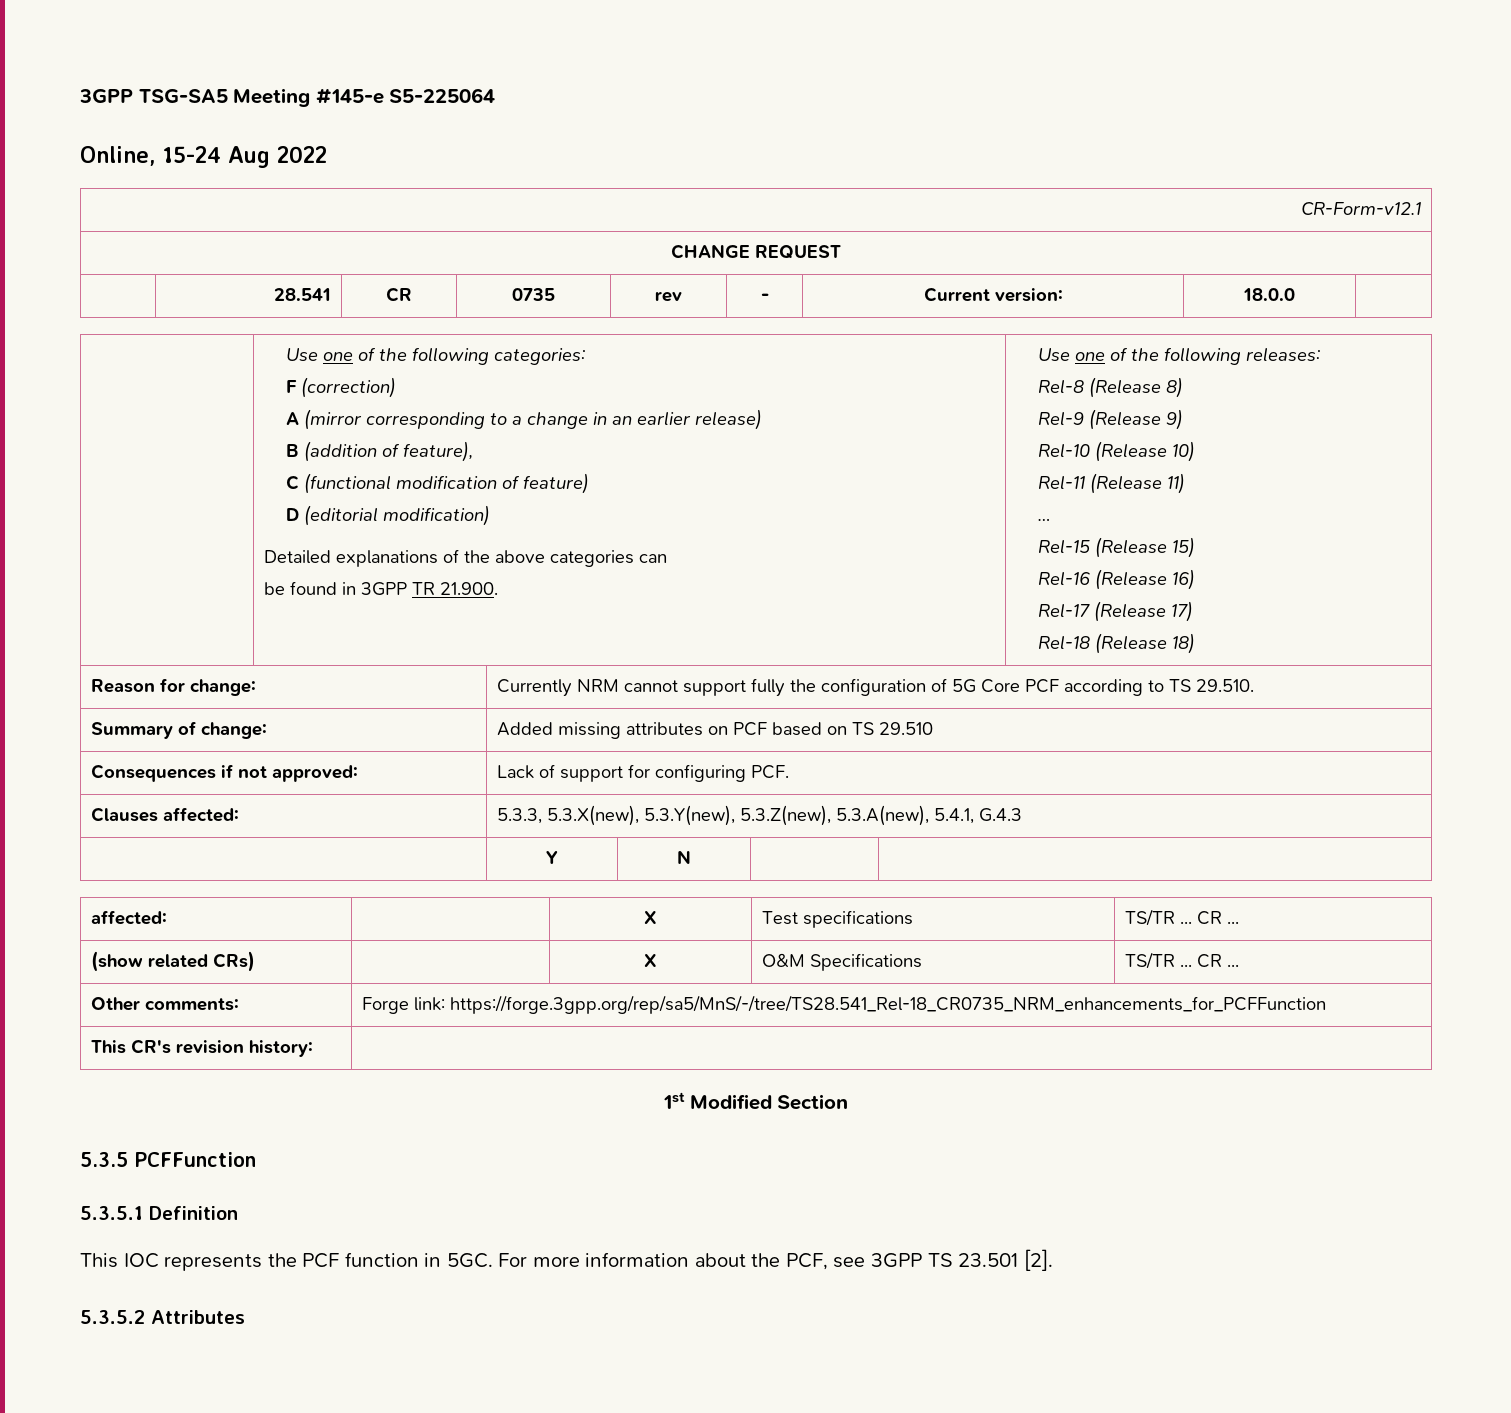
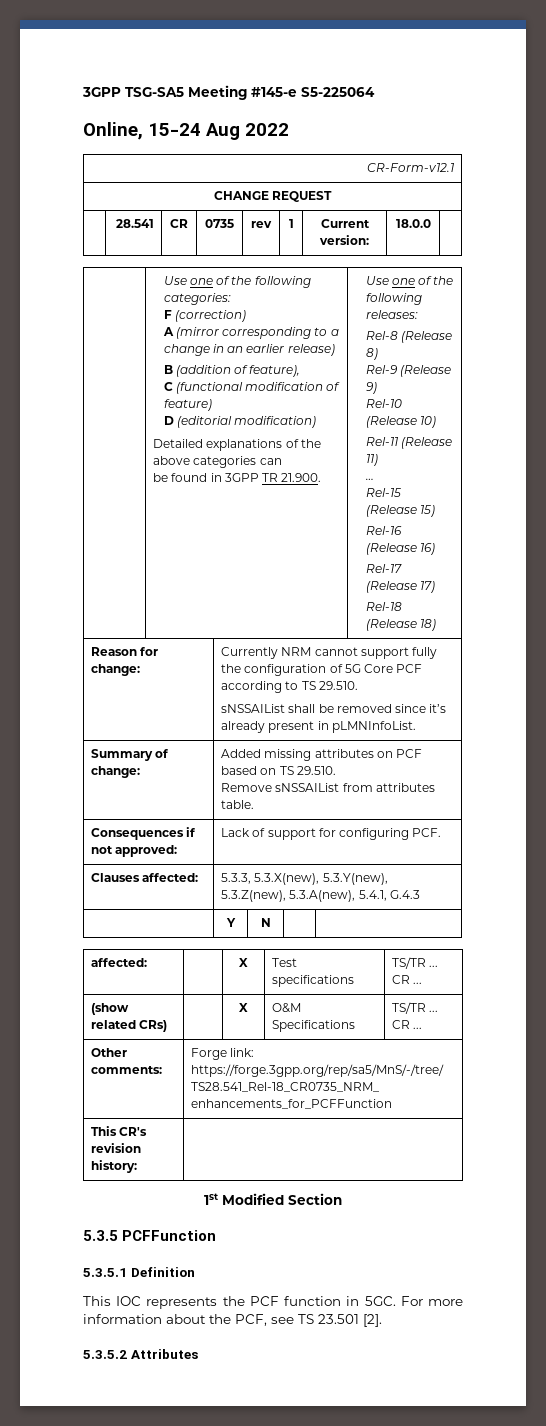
[760,293,769,301] - -> [288,219,294,228] 1
(1255, 685) none -> [221,704,447,713] [221,721,416,733] // sNSSAIList shall be removed since it’s already present in pLMNInfoList.
[879,722,934,735] 29.510 -> [296,766,336,775] [221,783,435,792] [221,800,255,809] 29.510. // Remove sNSSAIList from attributes table.
[871,1253,923,1268] 3GPP -> (294, 1320) none

